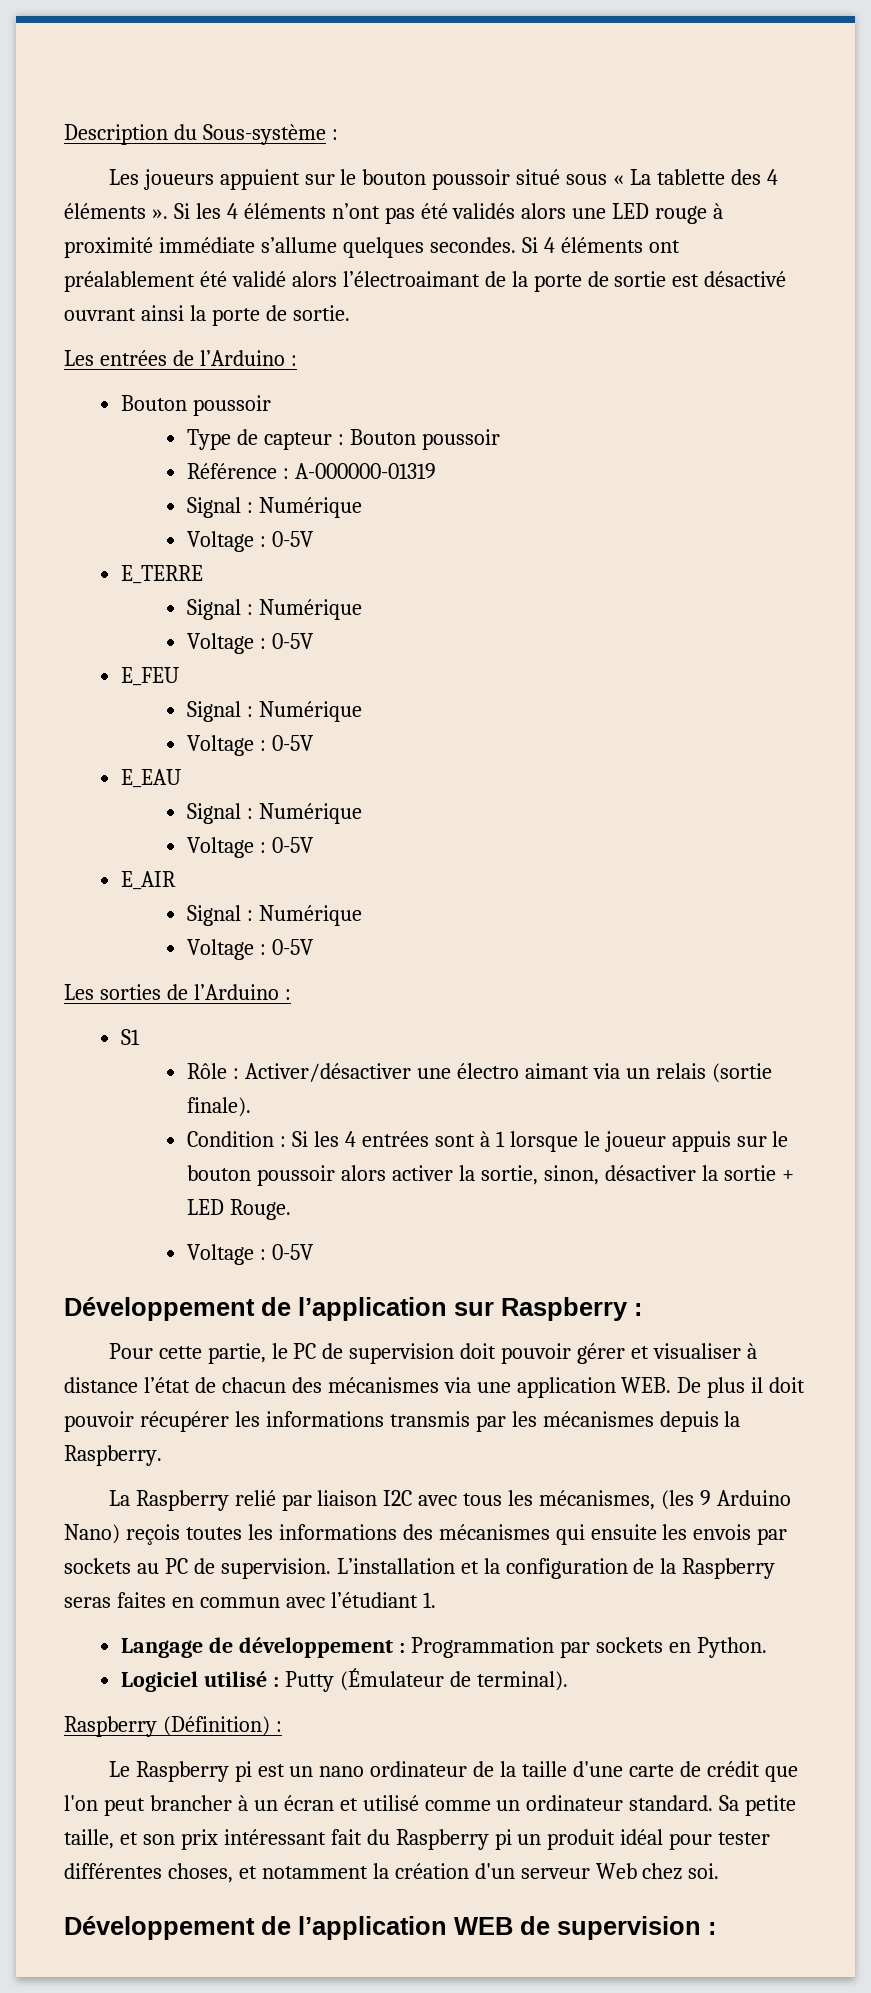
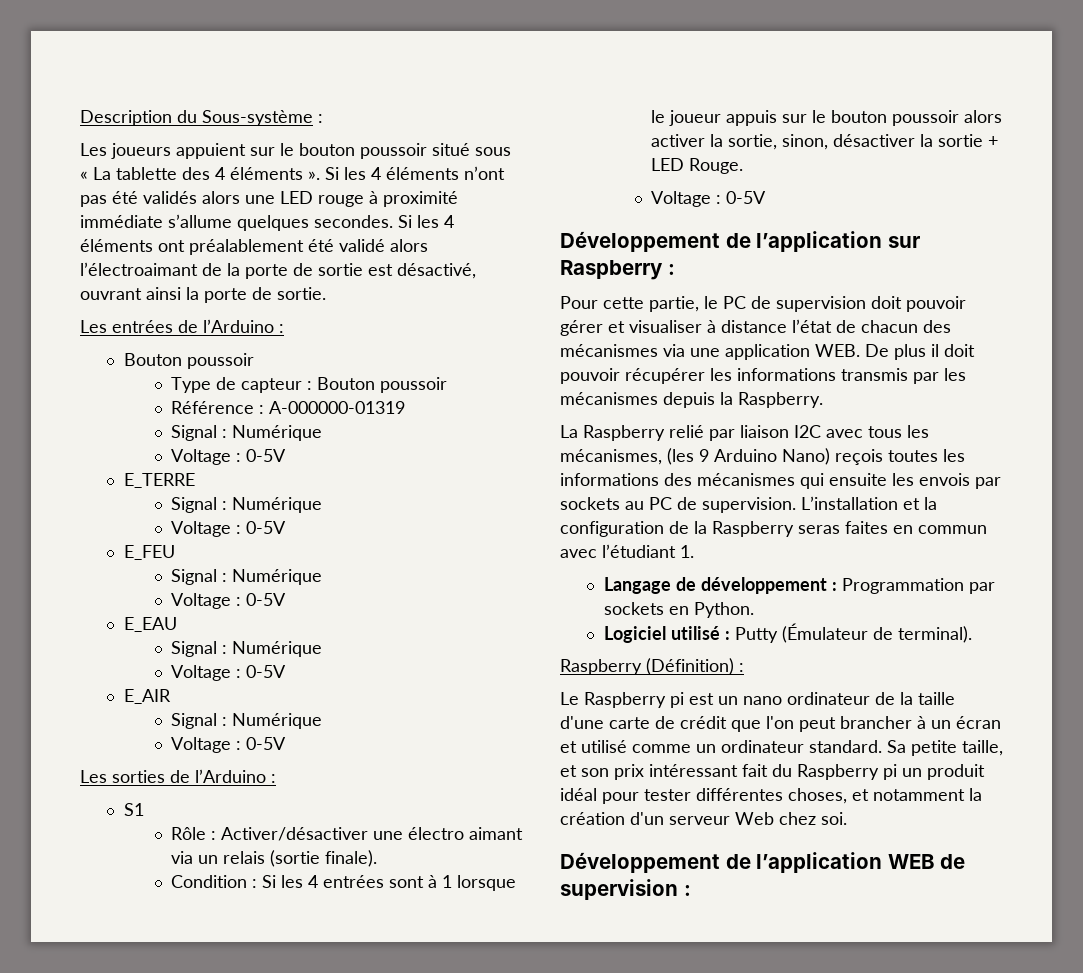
(538, 245) none -> [417,215,439,228] les
[704,271,787,287] désactivé -> [397,263,476,279] désactivé,

